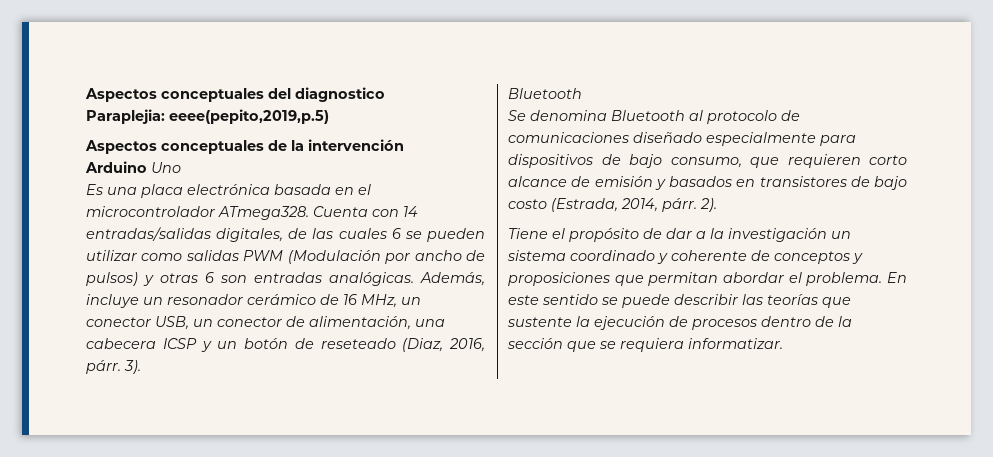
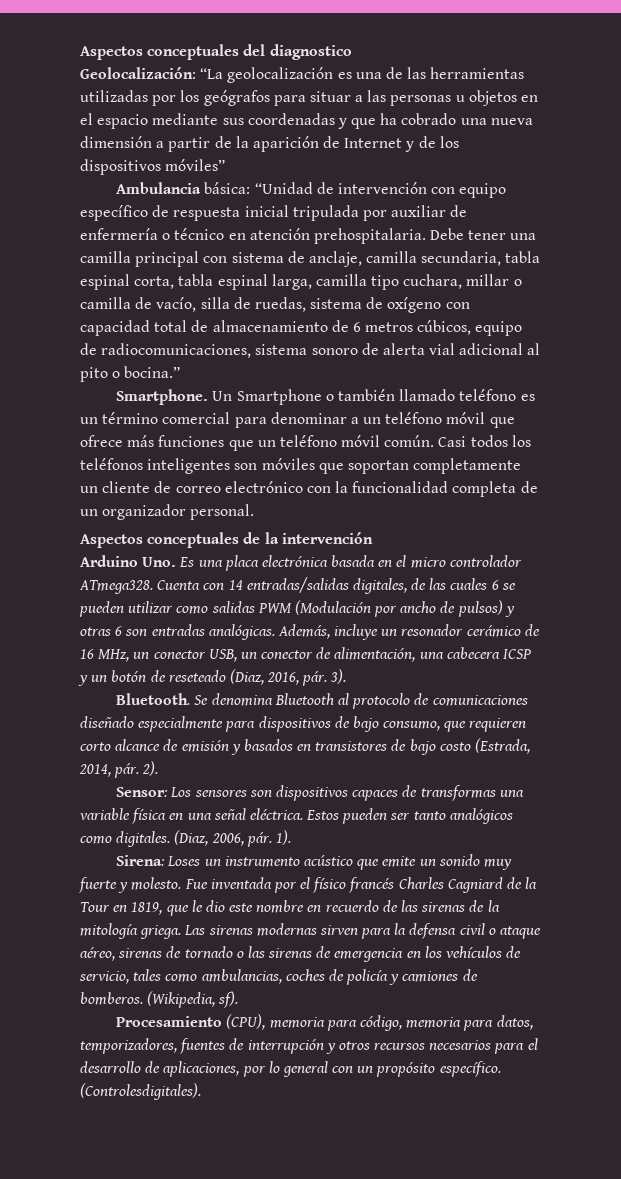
[86,109,329,124] Paraplejia: eeee(pepito,2019,p.5) -> [80,67,525,83] [80,90,539,106] [80,113,533,129] [80,136,459,152] [80,159,226,175] [116,182,507,198] [80,205,468,221] [80,228,537,244] [80,251,541,267] [80,274,522,290] [80,297,470,313] [80,320,523,336] [80,343,541,358] [80,366,181,382] [116,389,535,405] [80,412,515,428] [80,435,531,451] [80,458,522,474] [80,481,538,497] [80,504,255,520] Geolocalización: “La geolocalización es una de las herramientas utilizadas por los geógrafos para situar a las personas u objetos en el espacio mediante sus coordenadas y que ha cobrado una nueva dimensión a partir de la aparición de Internet y de los dispositivos móviles” // Ambulancia básica: “Unidad de intervención con equipo específico de respuesta inicial tripulada por auxiliar de enfermería o técnico en atención prehospitalaria. Debe tener una camilla principal con sistema de anclaje, camilla secundaria, tabla espinal corta, tabla espinal larga, camilla tipo cuchara, millar o camilla de vacío, silla de ruedas, sistema de oxígeno con capacidad total de almacenamiento de 6 metros cúbicos, equipo de radiocomunicaciones, sistema sonoro de alerta vial adicional al pito o bocina.” // Smartphone. Un Smartphone o también llamado teléfono es un término comercial para denominar a un teléfono móvil que ofrece más funciones que un teléfono móvil común. Casi todos los teléfonos inteligentes son móviles que soportan completamente un cliente de correo electrónico con la funcionalidad completa de un organizador personal.
[151,162,181,173] Uno // -> [142,557,177,567] Uno.
[86,206,216,217] microcontrolador -> [410,555,522,568] micro controlador
[86,360,121,374] párr. -> [302,671,328,686] pár.
[508,88,582,99] Bluetooth // -> [116,693,191,705] Bluetooth.
[662,198,697,212] párr. -> [114,763,140,778] pár.
[508,228,851,242] [507,250,863,264] [508,272,907,286] [508,294,851,308] [507,316,852,330] [507,338,783,352] Tiene el propósito de dar a la investigación un sistema coordinado y coherente de conceptos y proposiciones que permitan abordar el problema. En este sentido se puede describir las teorías que sustente la ejecución de procesos dentro de la sección que se requiera informatizar. -> [116,785,524,801] [80,808,513,824] [80,830,291,847] [116,854,512,870] [79,877,538,893] [80,900,500,916] [80,923,542,939] [80,946,522,962] [79,969,478,985] [80,991,239,1008] [116,1014,533,1031] [80,1038,538,1054] [80,1061,501,1077] [80,1083,201,1100] Sensor: Los sensores son dispositivos capaces de transformas una variable física en una señal eléctrica. Estos pueden ser tanto analógicos como digitales. (Diaz, 2006, pár. 1). // Sirena: Loses un instrumento acústico que emite un sonido muy fuerte y molesto. Fue inventada por el físico francés Charles Cagniard de la Tour en 1819, que le dio este nombre en recuerdo de las sirenas de la mitología griega. Las sirenas modernas sirven para la defensa civil o ataque aéreo, sirenas de tornado o las sirenas de emergencia en los vehículos de servicio, tales como ambulancias, coches de policía y camiones de bomberos. (Wikipedia, sf). // Procesamiento (CPU), memoria para código, memoria para datos, temporizadores, fuentes de interrupción y otros recursos necesarios para el desarrollo de aplicaciones, por lo general con un propósito específico. (Controlesdigitales).

